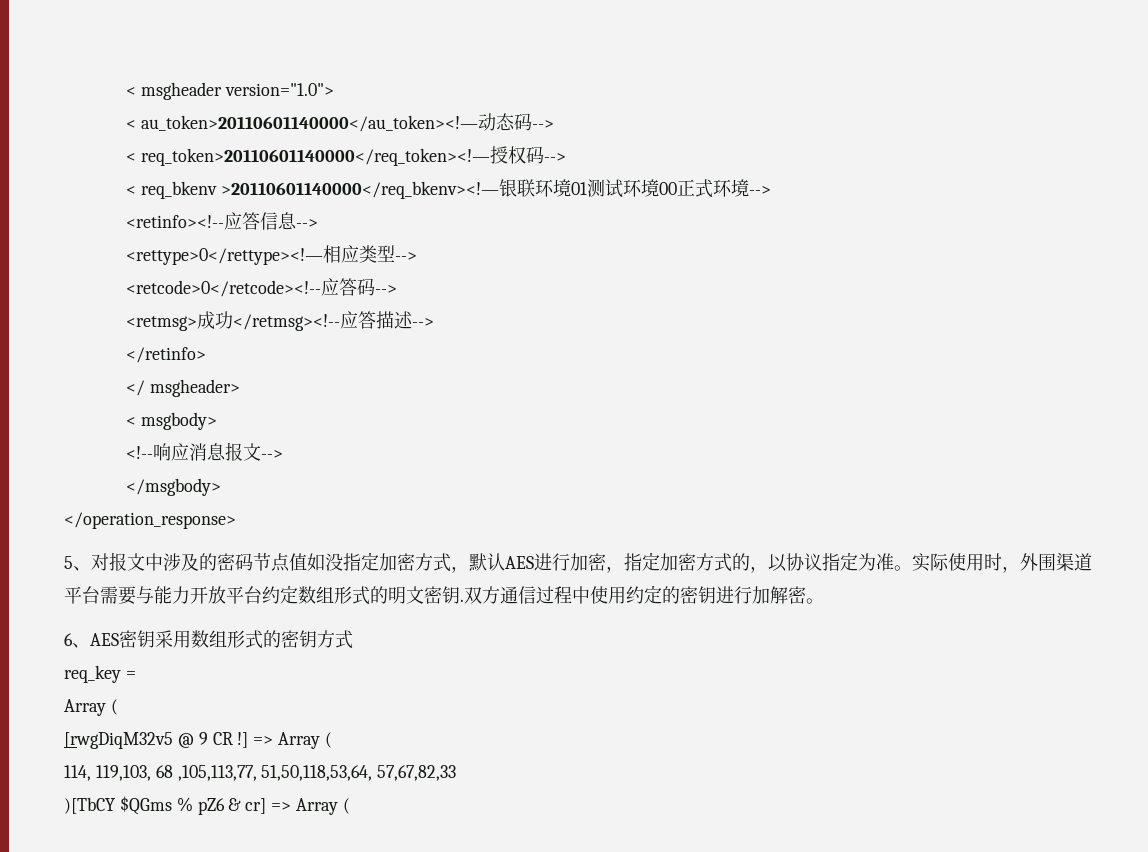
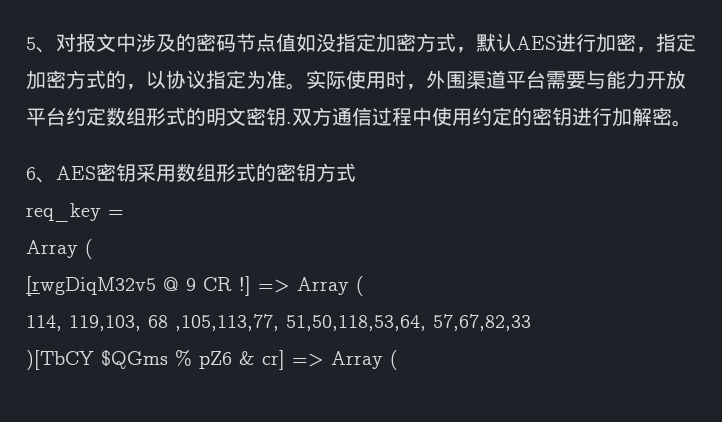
[126,82,335,100] [126,113,555,132] [126,146,567,166] [126,179,772,199] [126,212,319,230] [126,245,418,265] [126,278,398,297] [126,311,435,331] [126,347,207,363] [126,379,241,397] [126,412,218,430] [126,442,284,461] [126,478,222,496] [64,512,236,529] < msgheader version="1.0"> // < au_token>20110601140000</au_token><!—动态码--> // < req_token>20110601140000</req_token><!—授权码--> // < req_bkenv >20110601140000</req_bkenv><!—银联环境01测试环境00正式环境--> // <retinfo><!--应答信息--> // <rettype>0</rettype><!—相应类型--> // <retcode>0</retcode><!--应答码--> // <retmsg>成功</retmsg><!--应答描述--> // </retinfo> // </ msgheader> // < msgbody> // <!--响应消息报文--> // </msgbody> // </operation_response> // -> (26, 43) none

